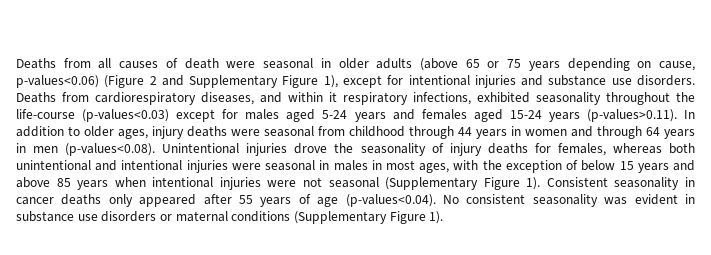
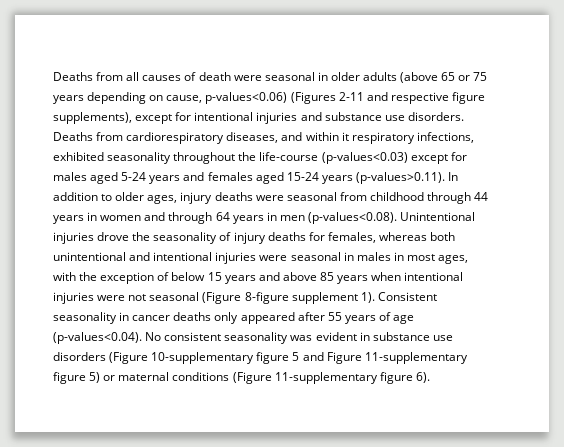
[104,75,338,88] (Figure 2 and Supplementary Figure 1), -> [290,92,485,104] [53,112,132,124] (Figures 2-11 and respective figure supplements),
[385,177,520,190] (Supplementary Figure -> [202,292,358,304] (Figure 8-figure supplement
[159,211,444,224] or maternal conditions (Supplementary Figure 1). -> [109,352,468,364] [53,372,430,384] (Figure 10-supplementary figure 5 and Figure 11-supplementary figure 5) or maternal conditions (Figure 11-supplementary figure 6).

